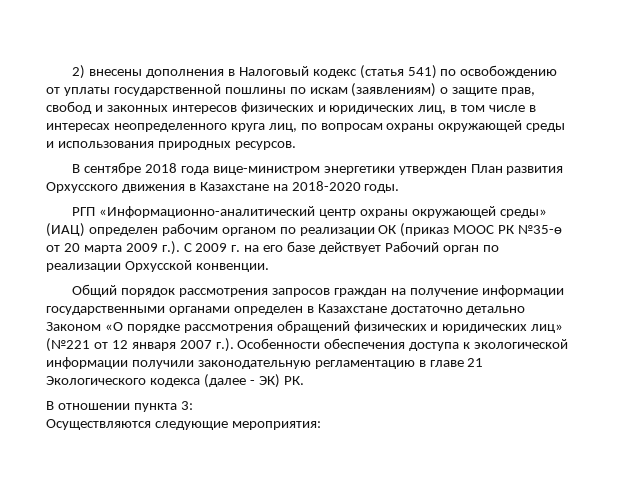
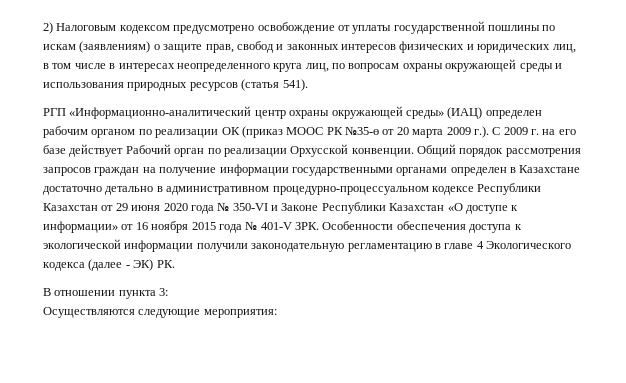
[89,65,558,79] внесены дополнения в Налоговый кодекс (статья 541) по освобождению -> [56,22,335,34] Налоговым кодексом предусмотрено освобождение
[234,141,296,150] [72,162,564,175] [46,181,400,193] ресурсов. // В сентябре 2018 года вице-министром энергетики утвержден План развития Орхусского движения в Казахстане на 2018-2020 годы. -> [189,79,308,91] ресурсов (статья 541).
(269, 267) // -> (414, 152) none
[46,320,564,333] [46,338,234,352] Законом «О порядке рассмотрения обращений физических и юридических лиц» (№221 от 12 января 2007 г.). -> [156,183,542,195] [43,202,519,214] [43,221,319,233] в административном процедурно-процессуальном кодексе Республики Казахстан от 29 июня 2020 года № 350-VI и Законе Республики Казахстан «О доступе к информации» от 16 ноября 2015 года № 401-V ЗРК.
[467,358,484,367] 21 -> [476,241,484,249] 4

